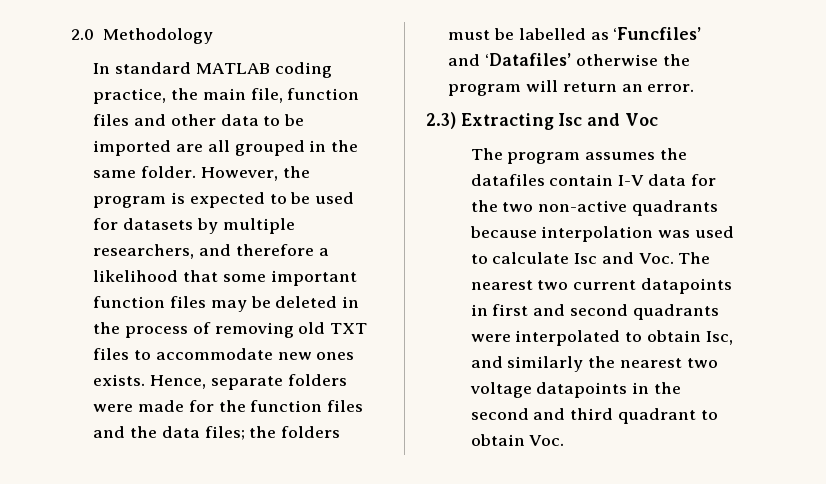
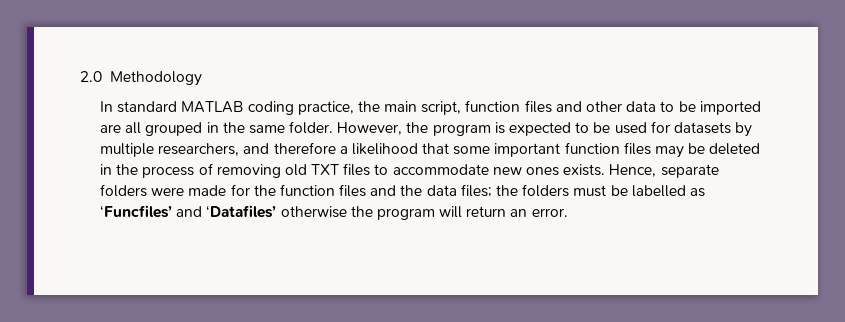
[250,88,283,103] file, -> [421,101,462,115] script,
[426,112,658,130] [470,148,687,164] [470,174,716,186] [470,200,718,216] [469,226,734,242] [470,252,711,264] [470,278,732,294] [470,304,719,320] [470,330,733,346] [470,356,718,372] [469,382,681,398] [470,408,718,424] [470,434,565,446] // 2.3) Extracting Isc and Voc // The program assumes the datafiles contain I-V data for the two non-active quadrants because interpolation was used to calculate Isc and Voc. The nearest two current datapoints in first and second quadrants were interpolated to obtain Isc, and similarly the nearest two voltage datapoints in the second and third quadrant to obtain Voc. -> (568, 212) none

